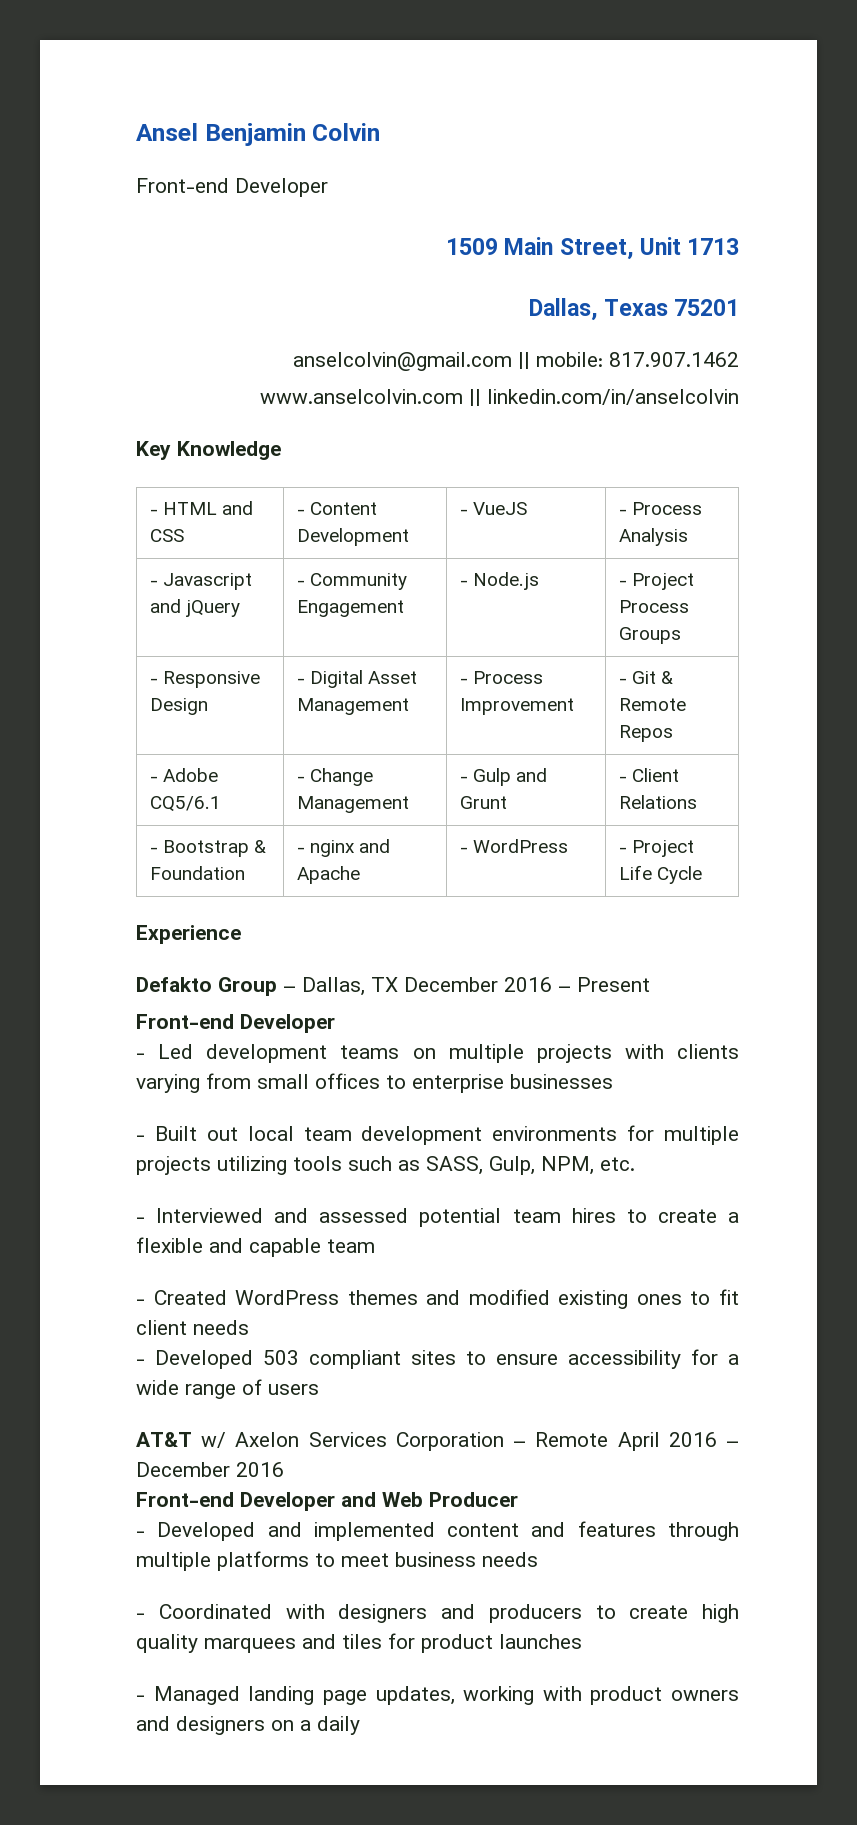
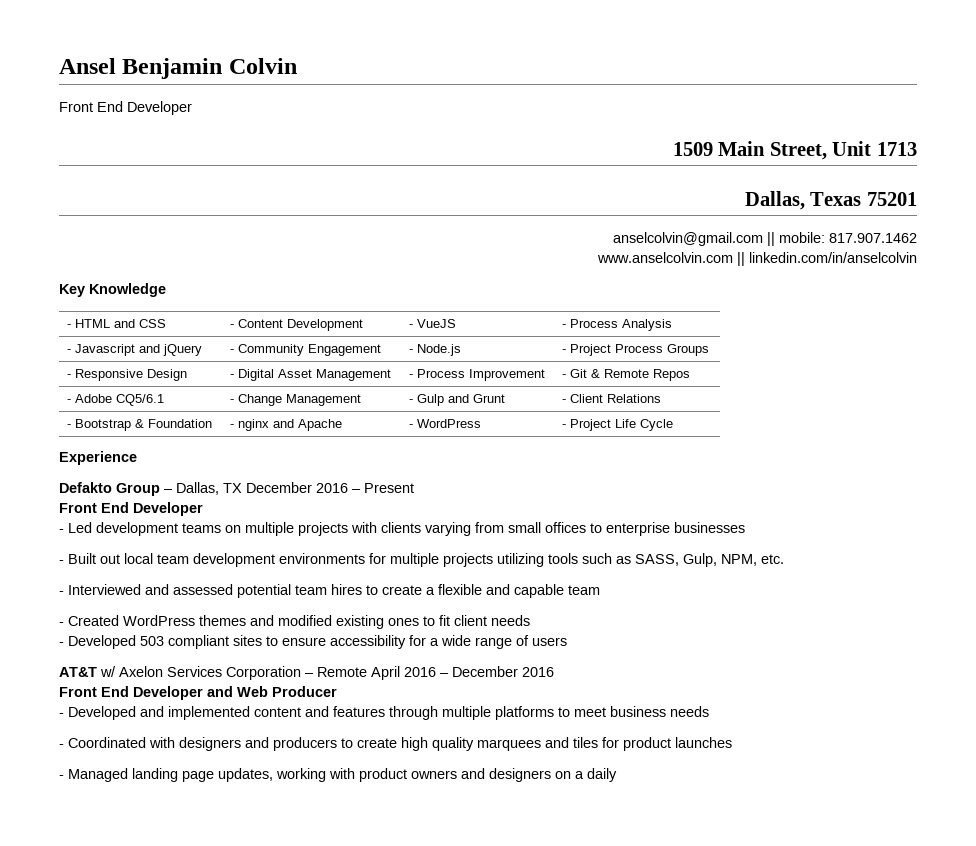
[136,178,229,193] Front-end -> [59,101,123,112] Front End
[136,1014,234,1029] Front-end -> [59,502,129,513] Front End
[136,1492,234,1507] Front-end -> [59,686,129,697] Front End

